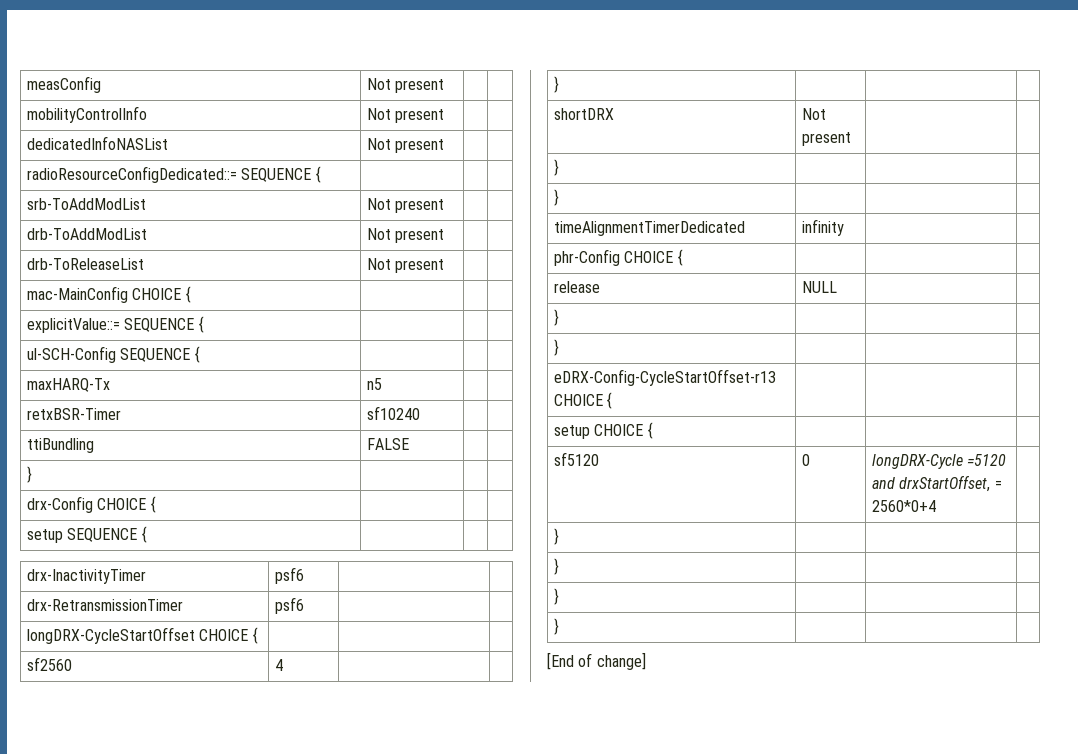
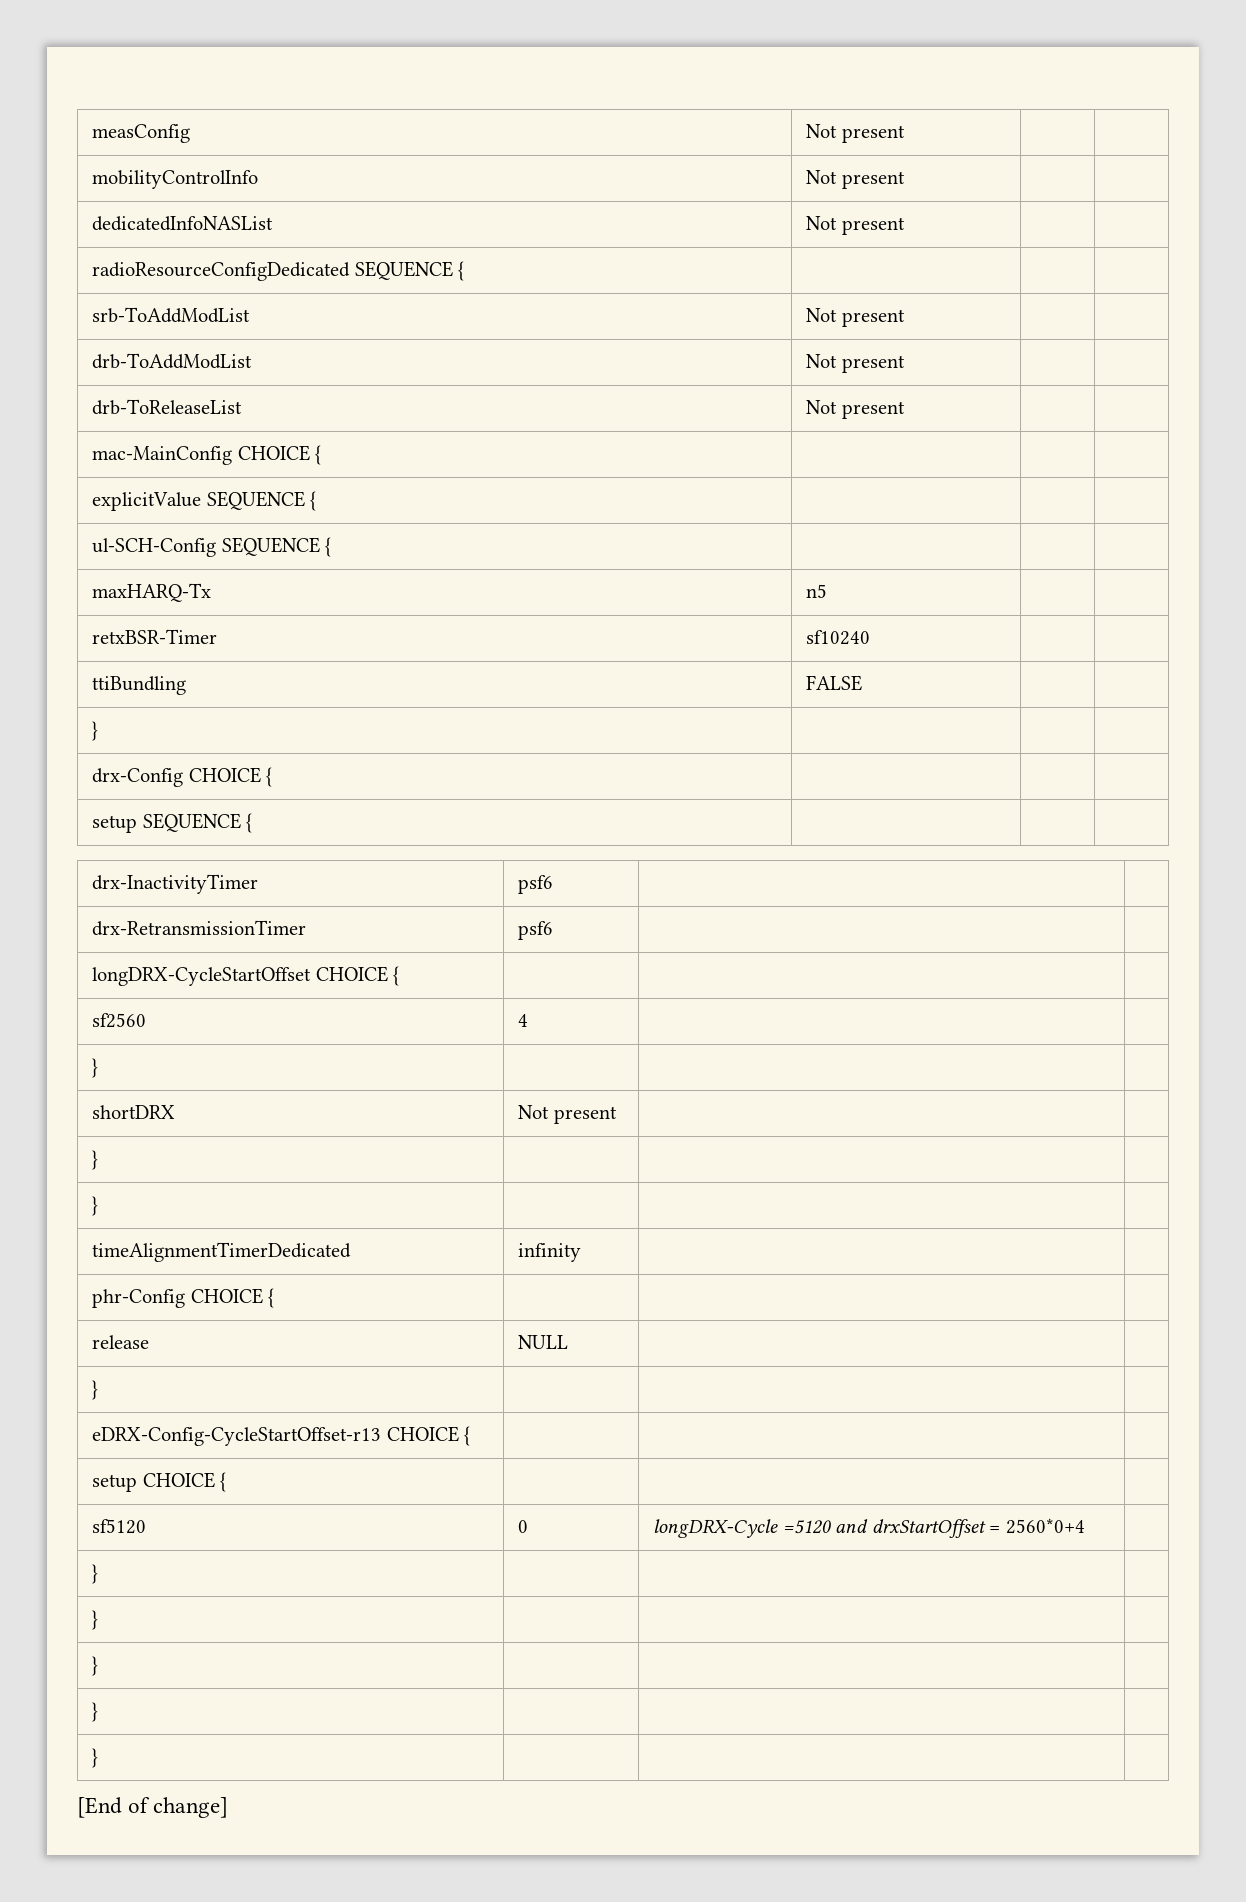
[27,166,238,183] radioResourceConfigDedicated::= -> [92,262,351,281] radioResourceConfigDedicated
[27,318,121,333] explicitValue::= -> [92,492,202,511] explicitValue
[554,339,560,356] // } | | | -> (99, 1390) none
[899,475,991,492] drxStartOffset, -> [871,1519,986,1538] drxStartOffset
(560, 626) none -> [92,1748,99,1768] // } | | |

